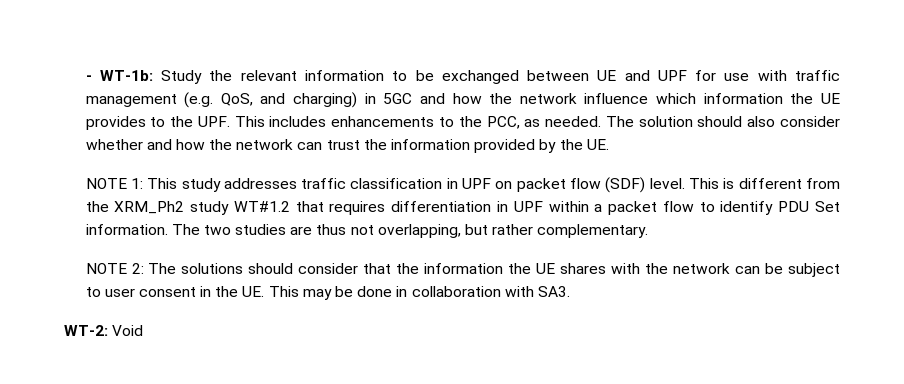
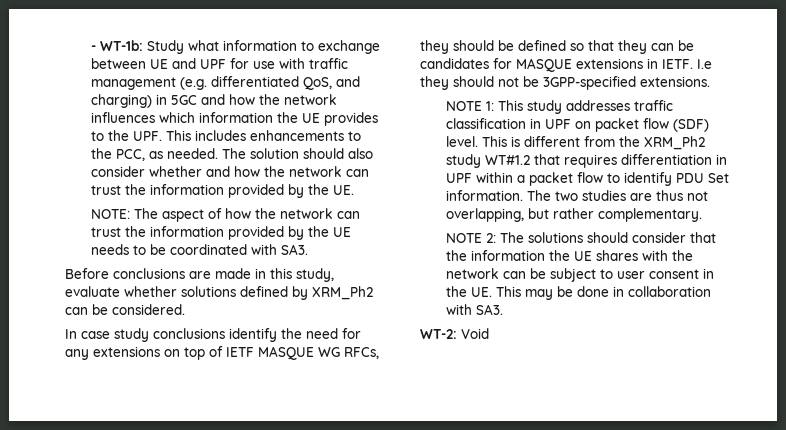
[209,70,519,84] the relevant information to be exchanged -> [188,40,381,54] what information to exchange
(214, 100) none -> [211,76,300,87] differentiated
[584,93,649,104] influence -> [91,112,156,123] influences
(609, 144) none -> [91,208,361,222] [91,226,352,240] [91,244,309,255] [65,268,334,282] [65,286,373,300] [65,304,185,315] [65,328,361,342] [65,346,379,360] [420,40,694,54] [420,58,712,72] [420,76,710,90] // NOTE: The aspect of how the network can trust the information provided by the UE needs to be coordinated with SA3. // Before conclusions are made in this study, evaluate whether solutions defined by XRM_Ph2 can be considered. // In case study conclusions identify the need for any extensions on top of IETF MASQUE WG RFCs, they should be defined so that they can be candidates for MASQUE extensions in IETF. I.e they should not be 3GPP-specified extensions.

